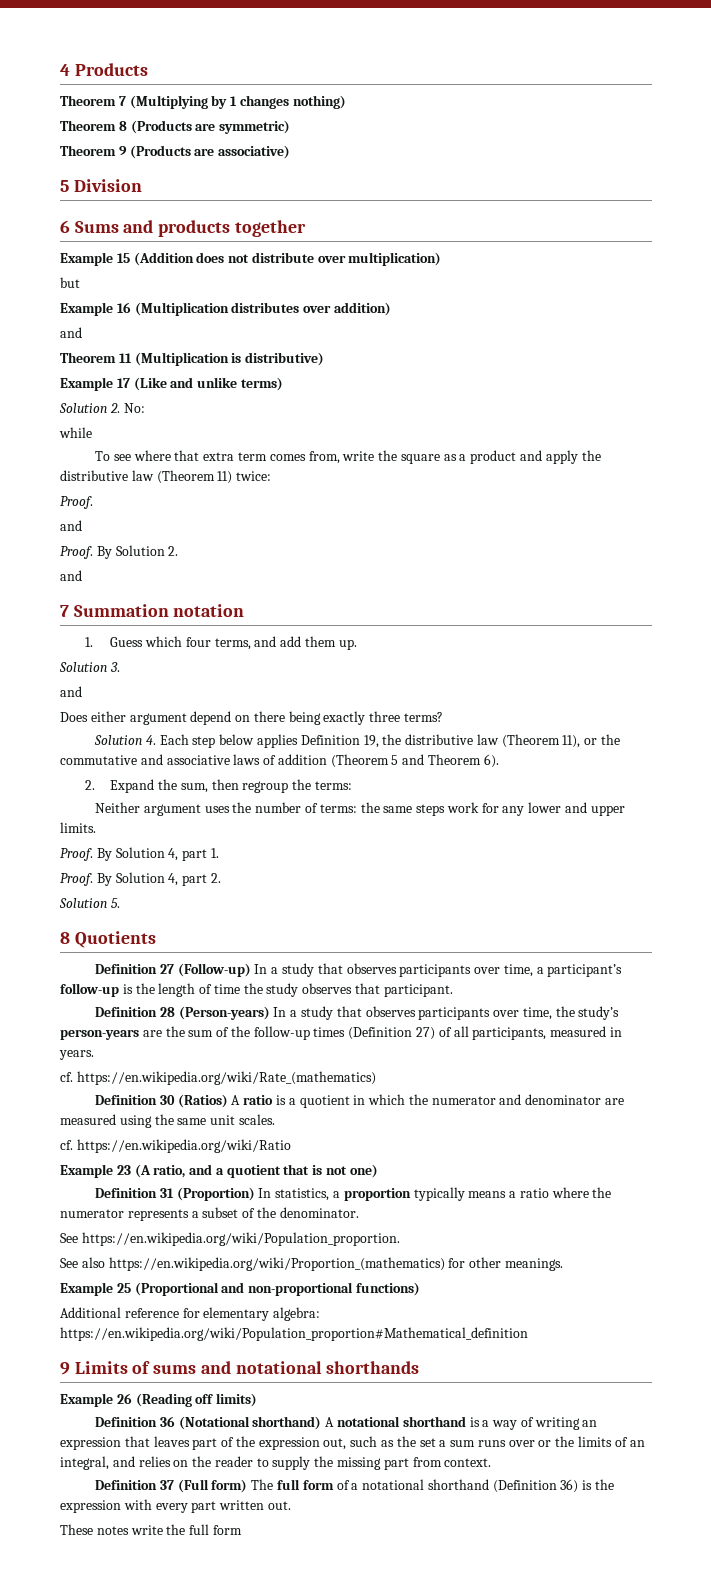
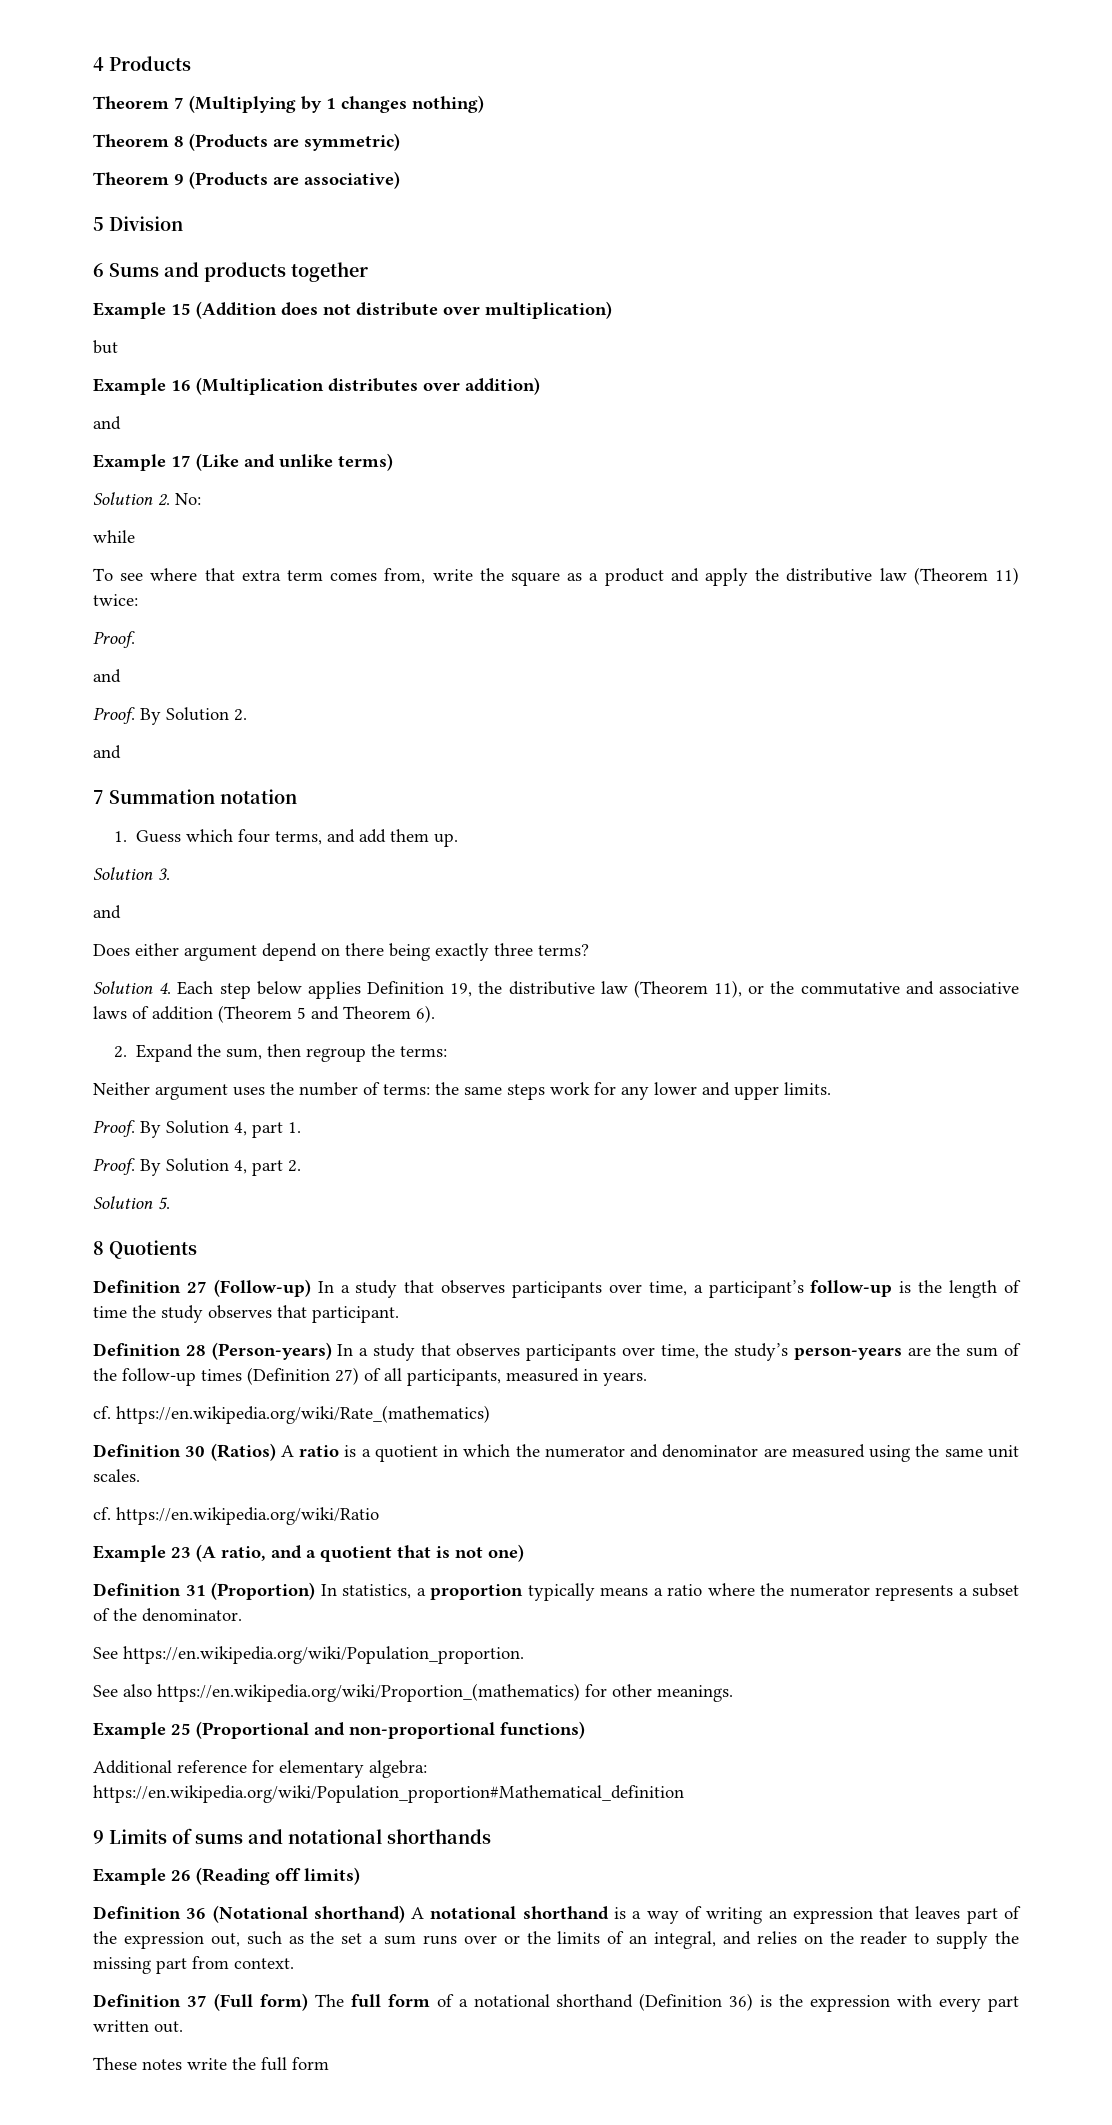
[60,352,325,366] // Theorem 11 (Multiplication is distributive) -> (121, 423) none

